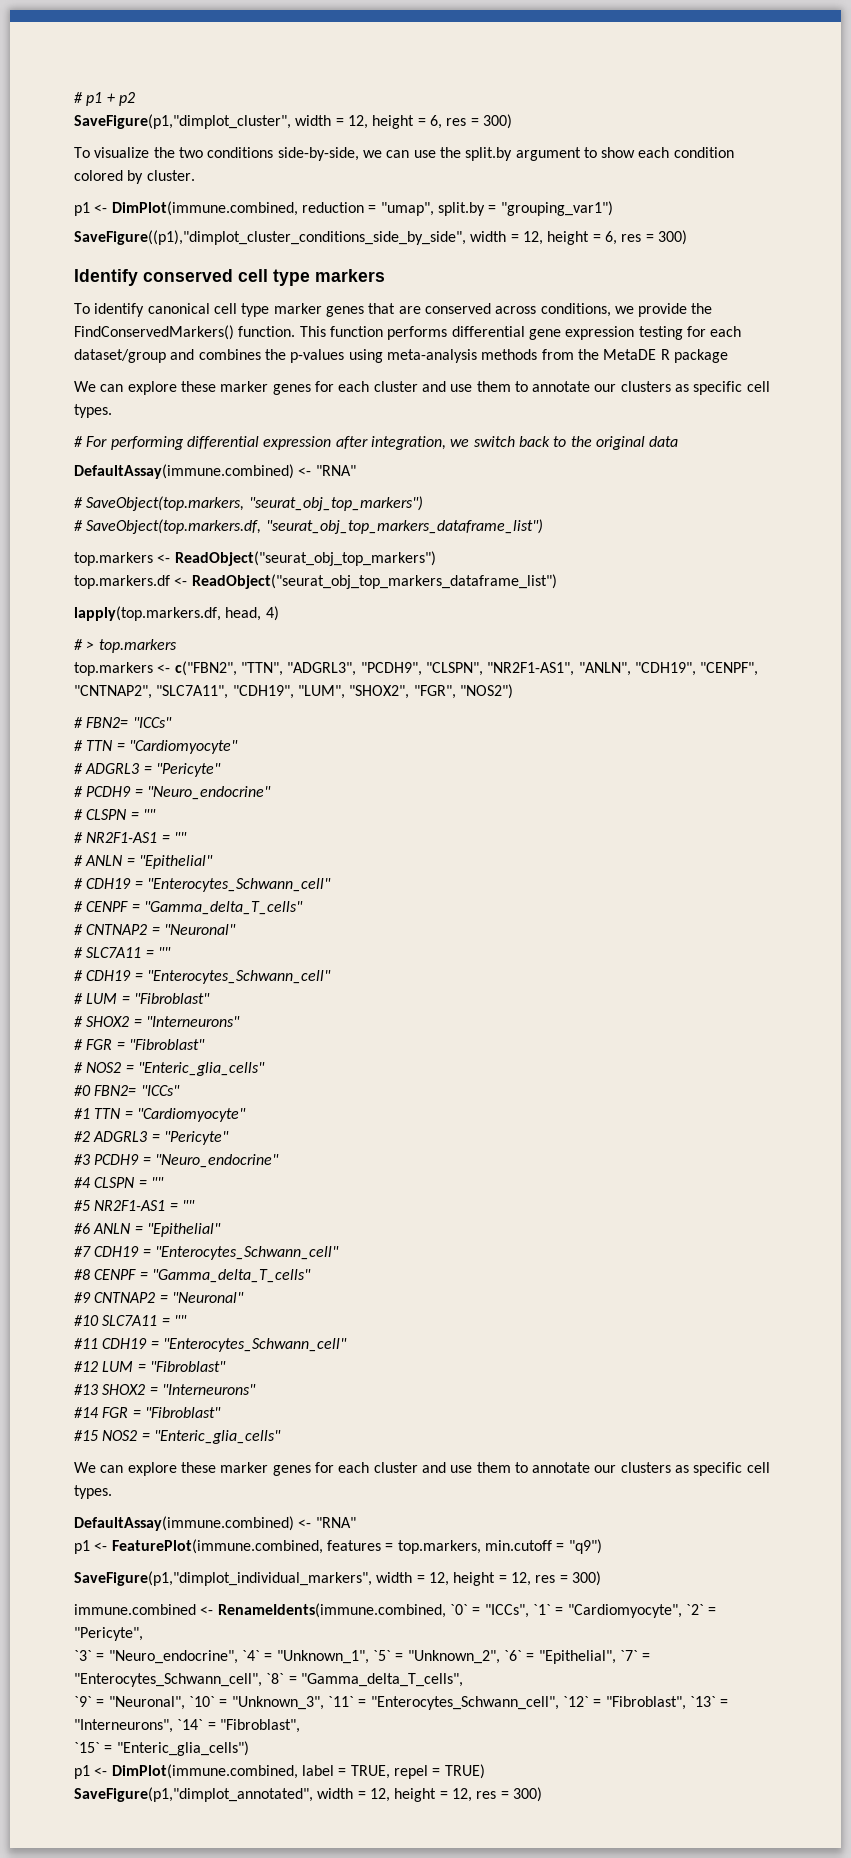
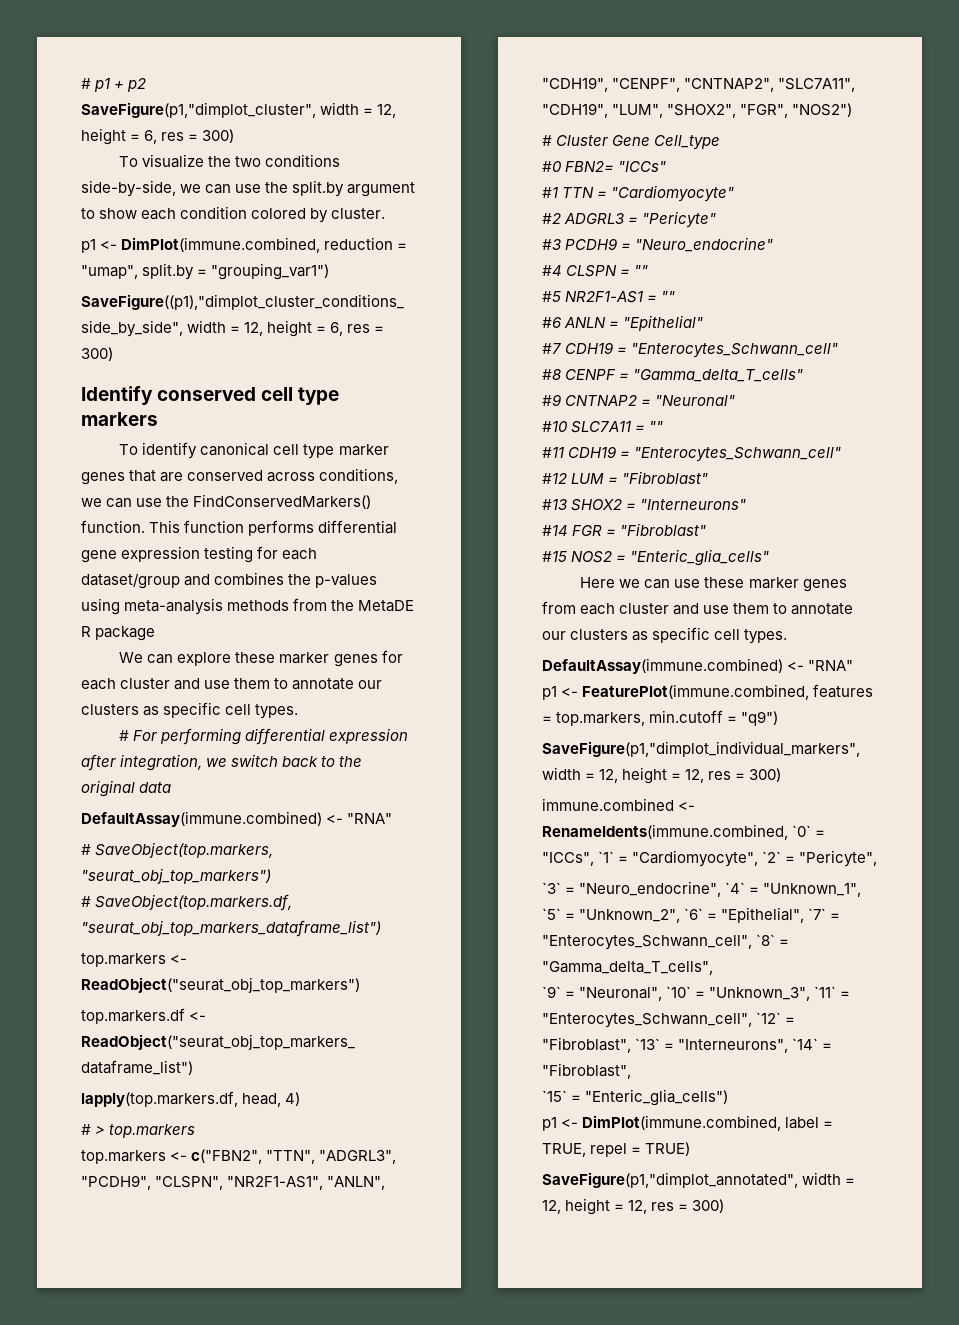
[638,303,688,317] provide -> [106,498,163,508] can use
[86,717,172,728] [74,740,238,754] [74,763,221,777] [74,786,271,800] [74,809,156,820] [74,832,187,843] [74,855,213,869] [74,878,331,892] [74,901,303,915] [74,924,236,935] [74,947,171,958] [74,970,331,984] [74,993,210,1004] [74,1016,240,1027] [74,1039,205,1050] [74,1062,265,1076] FBN2= "ICCs" // # TTN = "Cardiomyocyte" // # ADGRL3 = "Pericyte" // # PCDH9 = "Neuro_endocrine" // # CLSPN = "" // # NR2F1-AS1 = "" // # ANLN = "Epithelial" // # CDH19 = "Enterocytes_Schwann_cell" // # CENPF = "Gamma_delta_T_cells" // # CNTNAP2 = "Neuronal" // # SLC7A11 = "" // # CDH19 = "Enterocytes_Schwann_cell" // # LUM = "Fibroblast" // # SHOX2 = "Interneurons" // # FGR = "Fibroblast" // # NOS2 = "Enteric_glia_cells" -> [556,135,721,150] Cluster Gene Cell_type
[74,1462,334,1476] We can explore these marker genes for -> [580,577,847,592] [542,601,576,614] Here we can use these marker genes from

